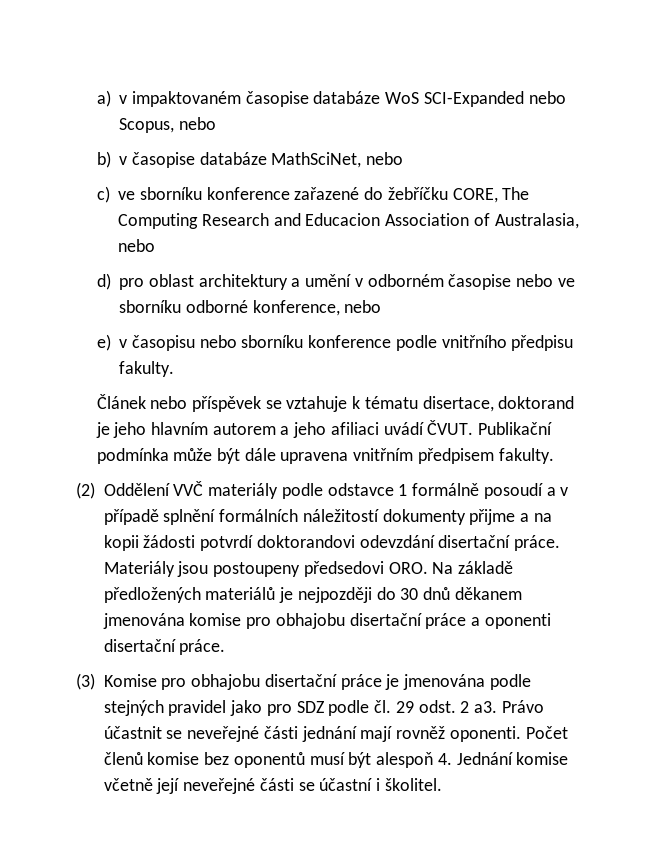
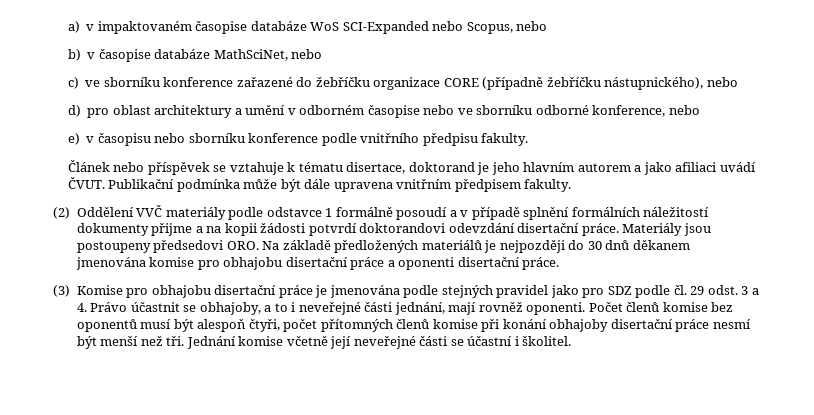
[452,187,530,203] [118,213,579,229] CORE, The Computing Research and Educacion Association of Australasia, -> [373,77,704,90] organizace CORE (případně žebříčku nástupnického),
[293,422,327,438] jeho -> [643,162,672,175] jako
[460,700,544,713] [103,726,357,742] 2 a3. Právo účastnit se neveřejné části jednání -> [741,286,759,295] [76,302,445,315] 3 a 4. Právo účastnit se obhajoby, a to i neveřejné části jednání,
[437,753,452,765] 4. -> [248,319,751,332] [76,336,185,349] čtyři, počet přítomných členů komise při konání obhajoby disertační práce nesmí být menší než tři.

